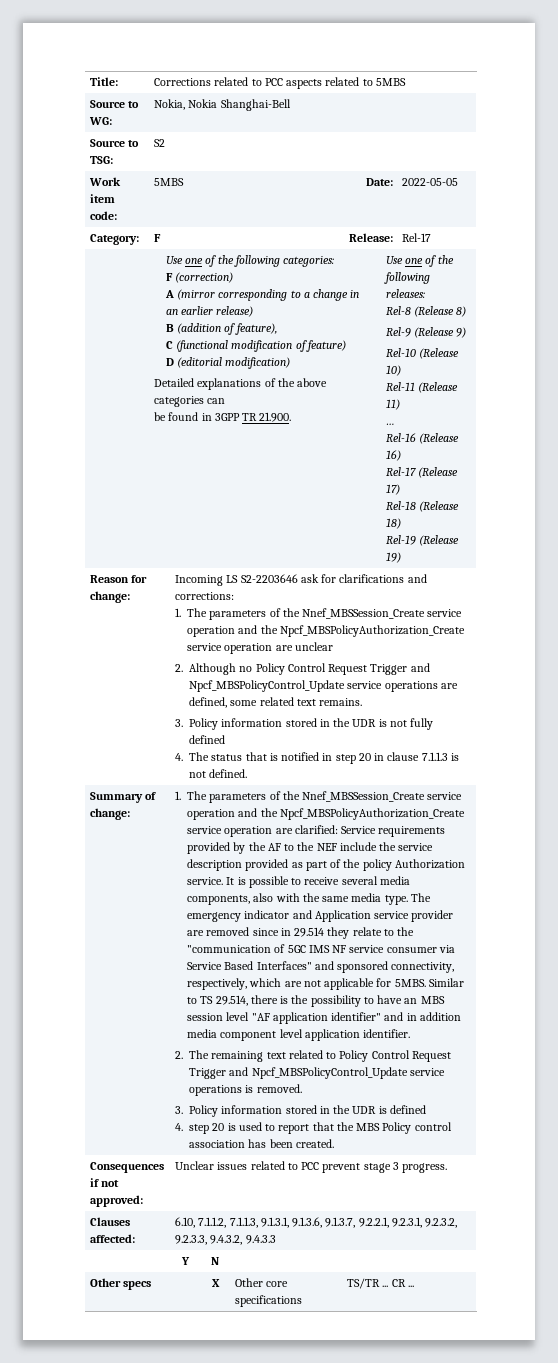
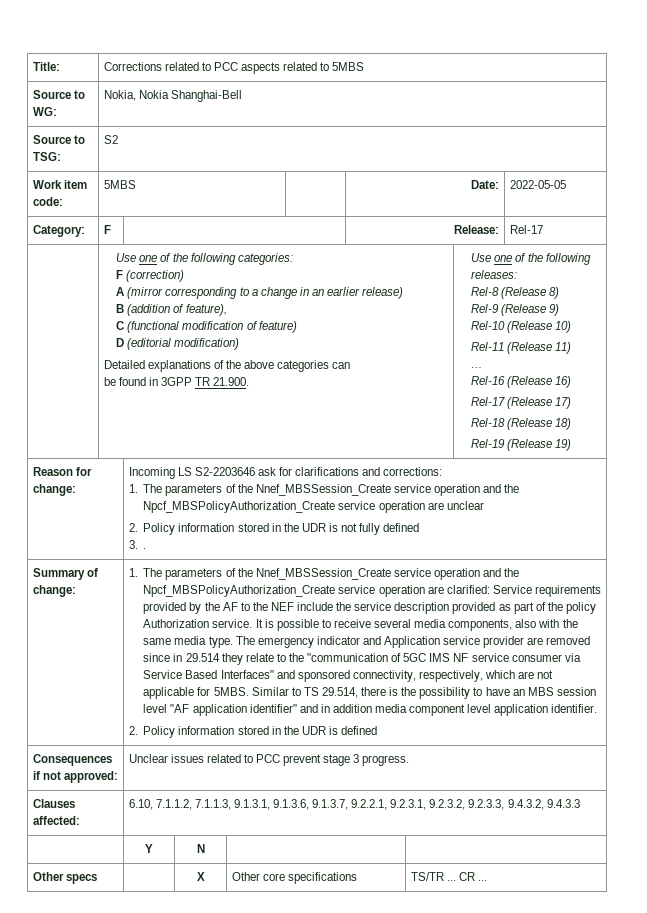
[189,663,430,675] [189,680,458,692] [189,697,363,708] [175,719,184,727] Although no Policy Control Request Trigger and Npcf_MBSPolicyControl_Update service operations are defined, some related text remains. // 3. -> (138, 527) none
[175,752,459,764] [189,769,248,778] 4. The status that is notified in step 20 in clause 7.1.1.3 is not defined. -> [128,540,147,549] 3. .
[189,1050,451,1062] [189,1067,445,1079] [189,1084,302,1096] [175,1106,184,1114] The remaining text related to Policy Control Request Trigger and Npcf_MBSPolicyControl_Update service operations is removed. // 3. -> (138, 730) none
[175,1122,452,1134] [189,1139,334,1148] // 4. step 20 is used to report that the MBS Policy control association has been created. -> (378, 730) none

